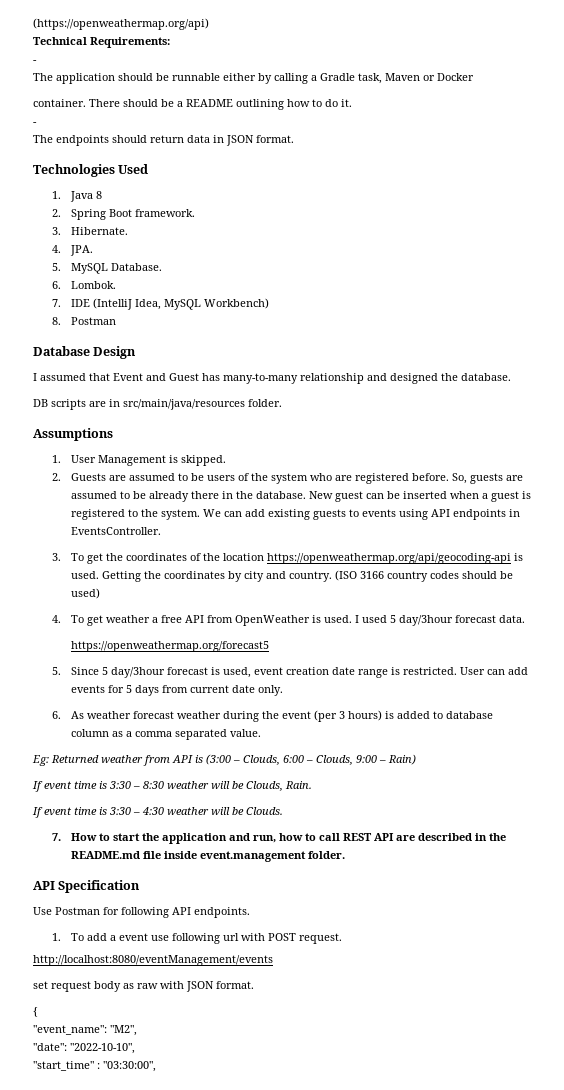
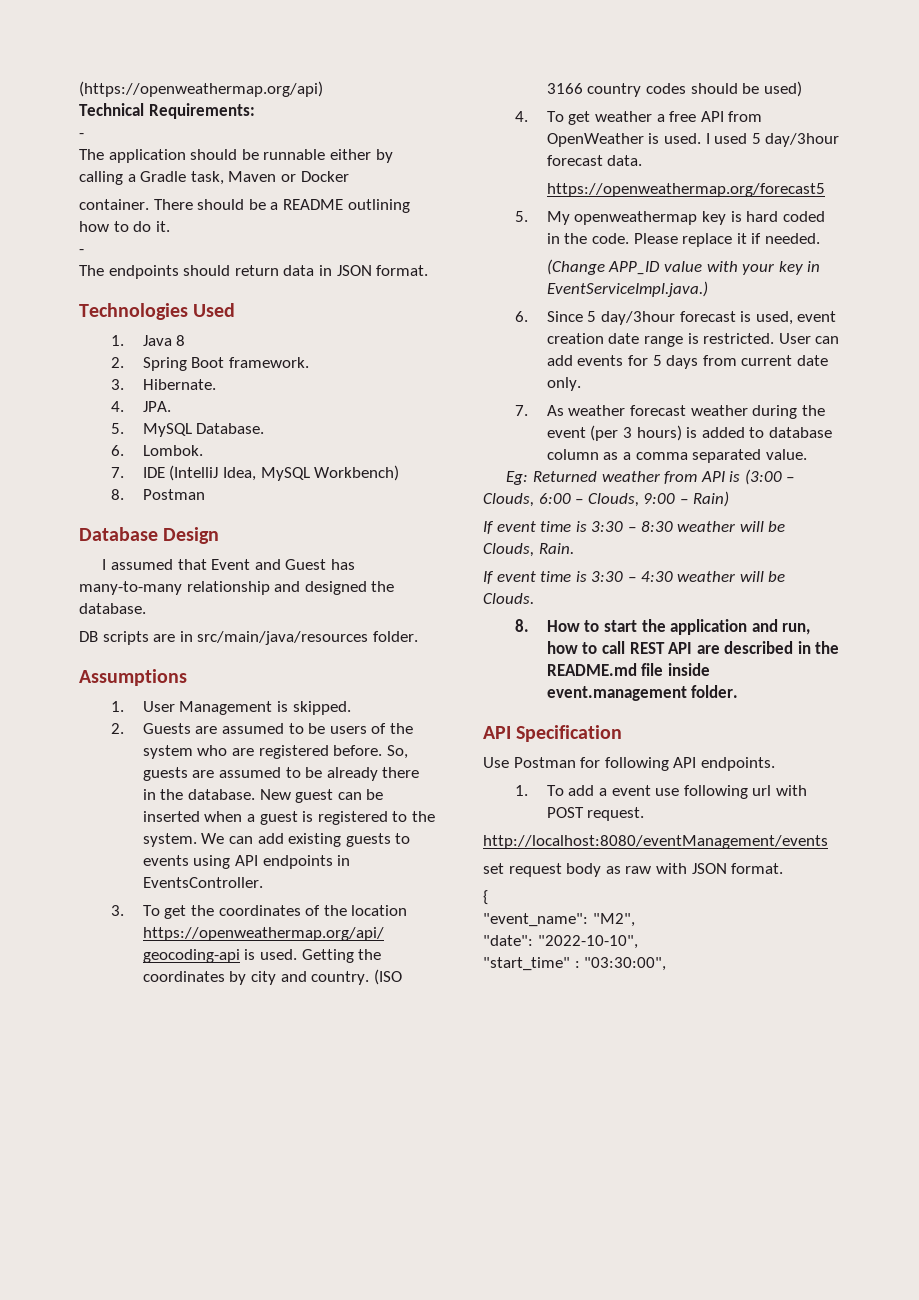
(61, 671) none -> [546,211,825,225] [546,233,820,247] [546,259,821,275] [546,281,708,297] [514,311,528,322] My openweathermap key is hard coded in the code. Please replace it if needed. // (Change APP_ID value with your key in EventServiceImpl.java.) // 6.
[51,711,61,719] 6. -> [514,405,528,416] 7.
[51,833,61,841] 7. -> [514,619,529,632] 8.

